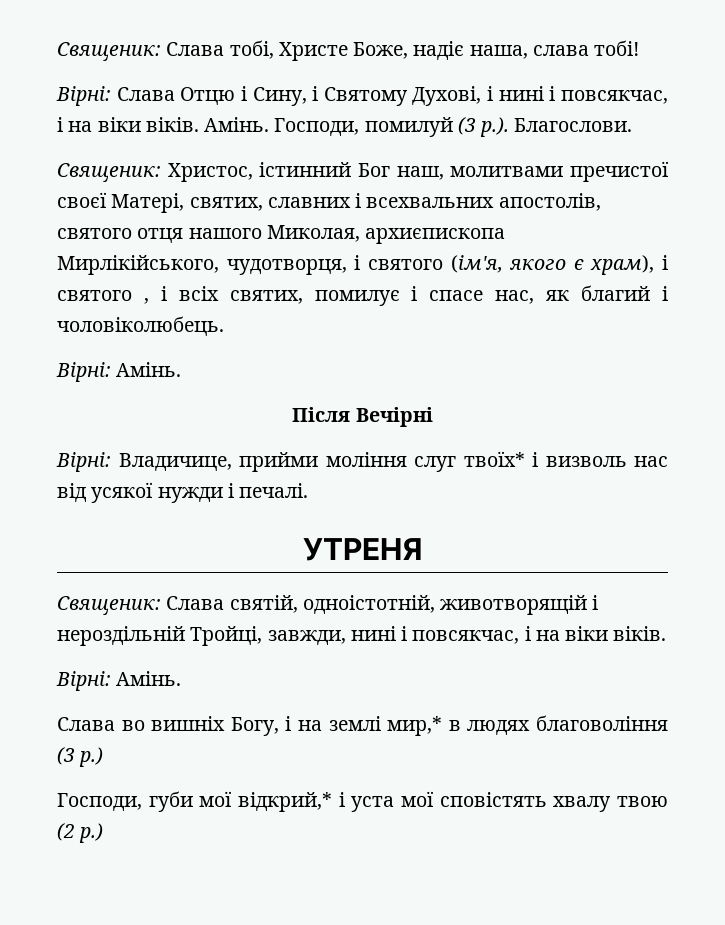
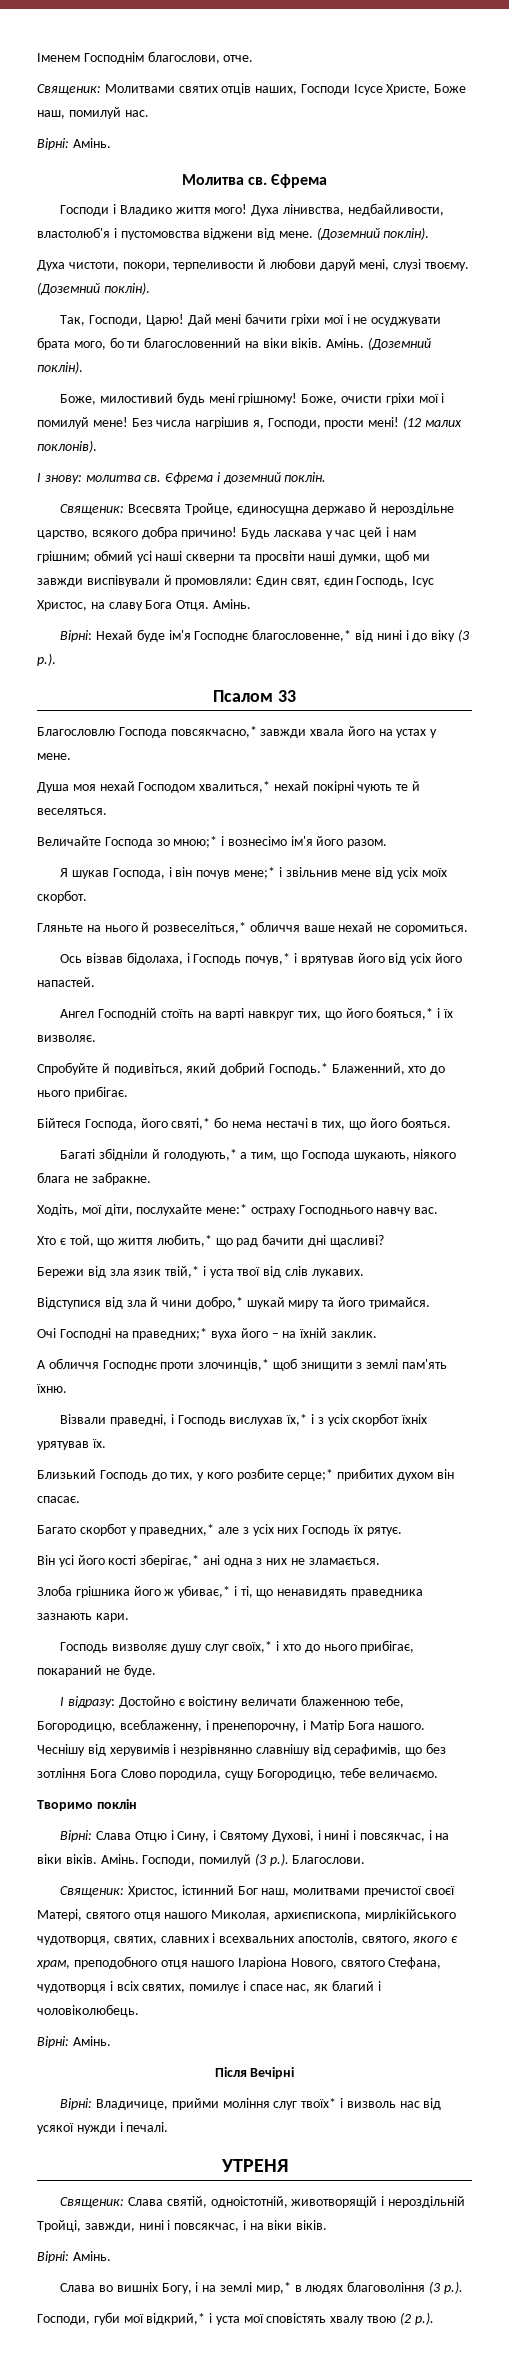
[57,40,640,61] Священик: Слава тобі, Христе Боже, надіє наша, слава тобі! -> [37,51,254,64] [37,83,467,95] [37,107,149,119] [37,138,111,150] [181,174,328,188] [60,203,444,216] [37,227,430,240] [37,258,470,271] [37,282,150,295] [60,313,442,326] [37,337,432,350] [37,361,83,374] [60,392,445,405] [37,416,462,429] [37,440,97,453] [37,472,327,484] [60,503,455,515] [37,526,416,539] [37,550,430,563] [37,575,435,587] [37,599,251,611] [60,629,470,642] [37,653,56,666] [213,690,296,702] [37,726,438,738] [37,753,71,760] [37,781,421,793] [37,808,107,815] [37,836,388,848] [60,867,447,879] [37,890,87,903] [37,921,469,934] [60,952,462,965] [37,977,95,987] [60,1007,453,1020] [37,1035,96,1042] [37,1062,446,1075] [37,1086,128,1099] [37,1117,451,1130] [60,1148,457,1161] [37,1172,151,1185] [37,1204,439,1216] [37,1234,384,1247] [37,1266,364,1278] [37,1296,430,1309] [37,1328,378,1340] [37,1358,448,1371] [36,1384,67,1393] [60,1413,428,1426] [37,1439,106,1450] [37,1468,454,1481] [37,1496,80,1503] [37,1523,402,1536] [37,1554,380,1567] [37,1585,424,1598] [37,1613,129,1622] [60,1640,415,1653] [37,1664,156,1677] [60,1695,404,1708] [37,1719,426,1732] [37,1743,447,1756] [37,1767,439,1780] [37,1799,137,1811] Іменем Господнім благослови, отче. // Священик: Молитвами святих отців наших, Господи Ісусе Христе, Боже наш, помилуй нас. // Вірні: Амінь. // Молитва св. Єфрема // Господи і Владико життя мого! Духа лінивства, недбайливости, властолюб'я і пустомовства віджени від мене. (Доземний поклін). // Духа чистоти, покори, терпеливости й любови даруй мені, слузі твоєму. (Доземний поклін). // Так, Господи, Царю! Дай мені бачити гріхи мої і не осуджувати брата мого, бо ти благословенний на віки віків. Амінь. (Доземний поклін). // Боже, милостивий будь мені грішному! Боже, очисти гріхи мої і помилуй мене! Без числа нагрішив я, Господи, прости мені! (12 малих поклонів). // І знову: молитва св. Єфрема і доземний поклін. // Священик: Всесвята Тройце, єдиносущна державо й нероздільне царство, всякого добра причино! Будь ласкава у час цей і нам грішним; обмий усі наші скверни та просвіти наші думки, щоб ми завжди виспівували й промовляли: Єдин свят, єдин Господь, Ісус Христос, на славу Бога Отця. Амінь. // Вірні: Нехай буде ім'я Господнє благословенне,* від нині і до віку (3 р.). // Псалом 33 // Благословлю Господа повсякчасно,* завжди хвала його на устах у мене. // Душа моя нехай Господом хвалиться,* нехай покірні чують те й веселяться. // Величайте Господа зо мною;* і вознесімо ім'я його разом. // Я шукав Господа, і він почув мене;* і звільнив мене від усіх моїх скорбот. // Гляньте на нього й розвеселіться,* обличчя ваше нехай не соромиться. // Ось візвав бідолаха, і Господь почув,* і врятував його від усіх його напастей. // Ангел Господній стоїть на варті навкруг тих, що його бояться,* і їх визволяє. // Спробуйте й подивіться, який добрий Господь.* Блаженний, хто до нього прибігає. // Бійтеся Господа, його святі,* бо нема нестачі в тих, що його бояться. // Багаті збідніли й голодують,* а тим, що Господа шукають, ніякого блага не забракне. // Ходіть, мої діти, послухайте мене:* остраху Господнього навчу вас. // Хто є той, що життя любить,* що рад бачити дні щасливі? // Бережи від зла язик твій,* і уста твої від слів лукавих. // Відступися від зла й чини добро,* шукай миру та його тримайся. // Очі Господні на праведних;* вуха його – на їхній заклик. // А обличчя Господнє проти злочинців,* щоб знищити з землі пам'ять їхню. // Візвали праведні, і Господь вислухав їх,* і з усіх скорбот їхніх урятував їх. // Близький Господь до тих, у кого розбите серце;* прибитих духом він спасає. // Багато скорбот у праведних,* але з усіх них Господь їх рятує. // Він усі його кості зберігає,* ані одна з них не зламається. // Злоба грішника його ж убиває,* і ті, що ненавидять праведника зазнають кари. // Господь визволяє душу слуг своїх,* і хто до нього прибігає, покараний не буде. // І відразу: Достойно є воістину величати блаженною тебе, Богородицю, всеблаженну, і пренепорочну, і Матір Бога нашого. Чеснішу від херувимів і незрівнянно славнішу від серафимів, що без зотління Бога Слово породила, сущу Богородицю, тебе величаємо. // Творимо поклін
(185, 203) none -> [85,1909,456,1921] [37,1936,110,1945] святого отця нашого Миколая, архиєпископа, мирлікійського чудотворця,
[57,225,506,244] [57,255,668,275] [57,290,149,304] святого отця нашого Миколая, архиєпископа Мирлікійського, чудотворця, і святого (ім'я, якого є храм), і святого , -> [361,1936,459,1945] [36,1956,442,1969] [37,1984,106,1993] святого, якого є храм, преподобного отця нашого Іларіона Нового, святого Стефана, чудотворця
[79,747,104,767] р.) -> [443,2281,463,2294] р.).
[79,823,104,843] р.) -> [414,2312,434,2325] р.).

